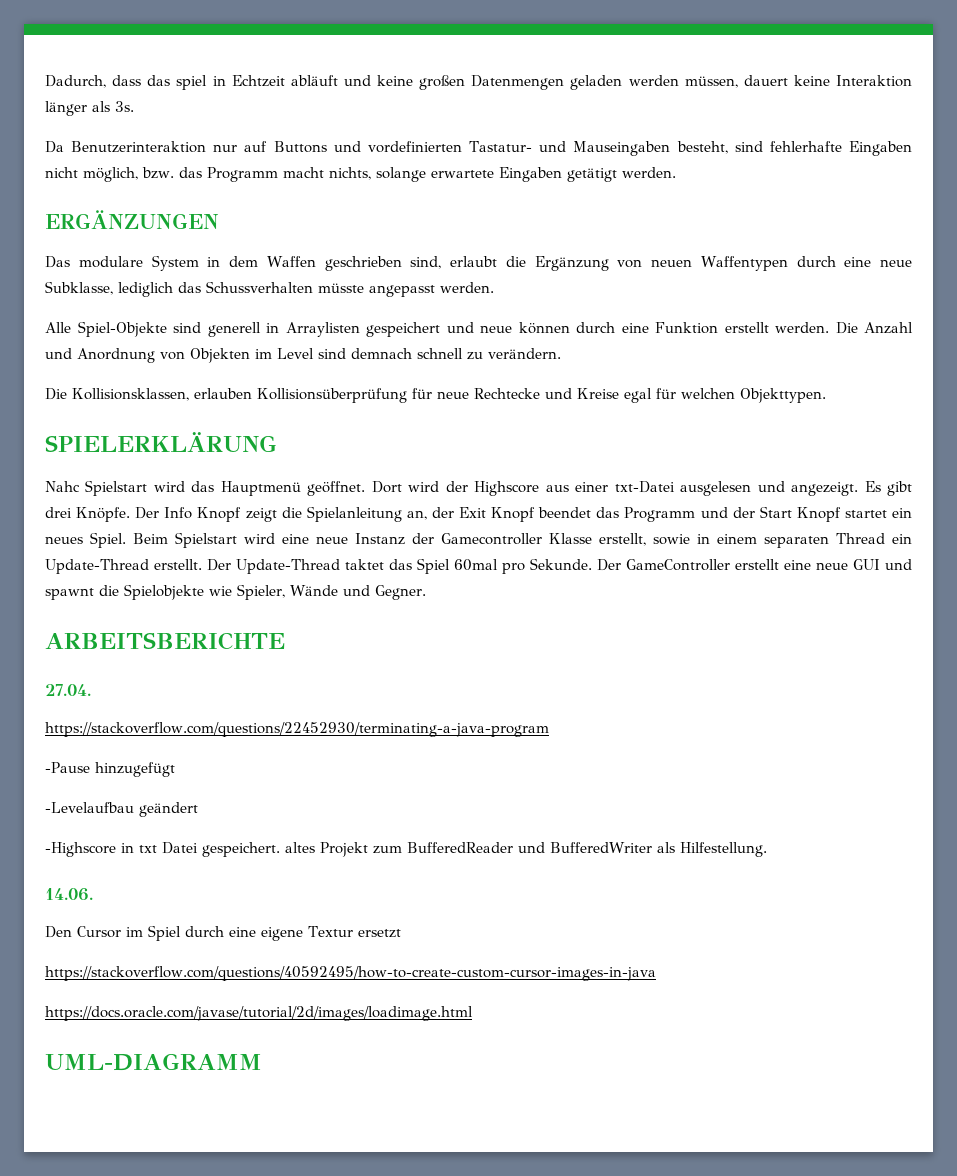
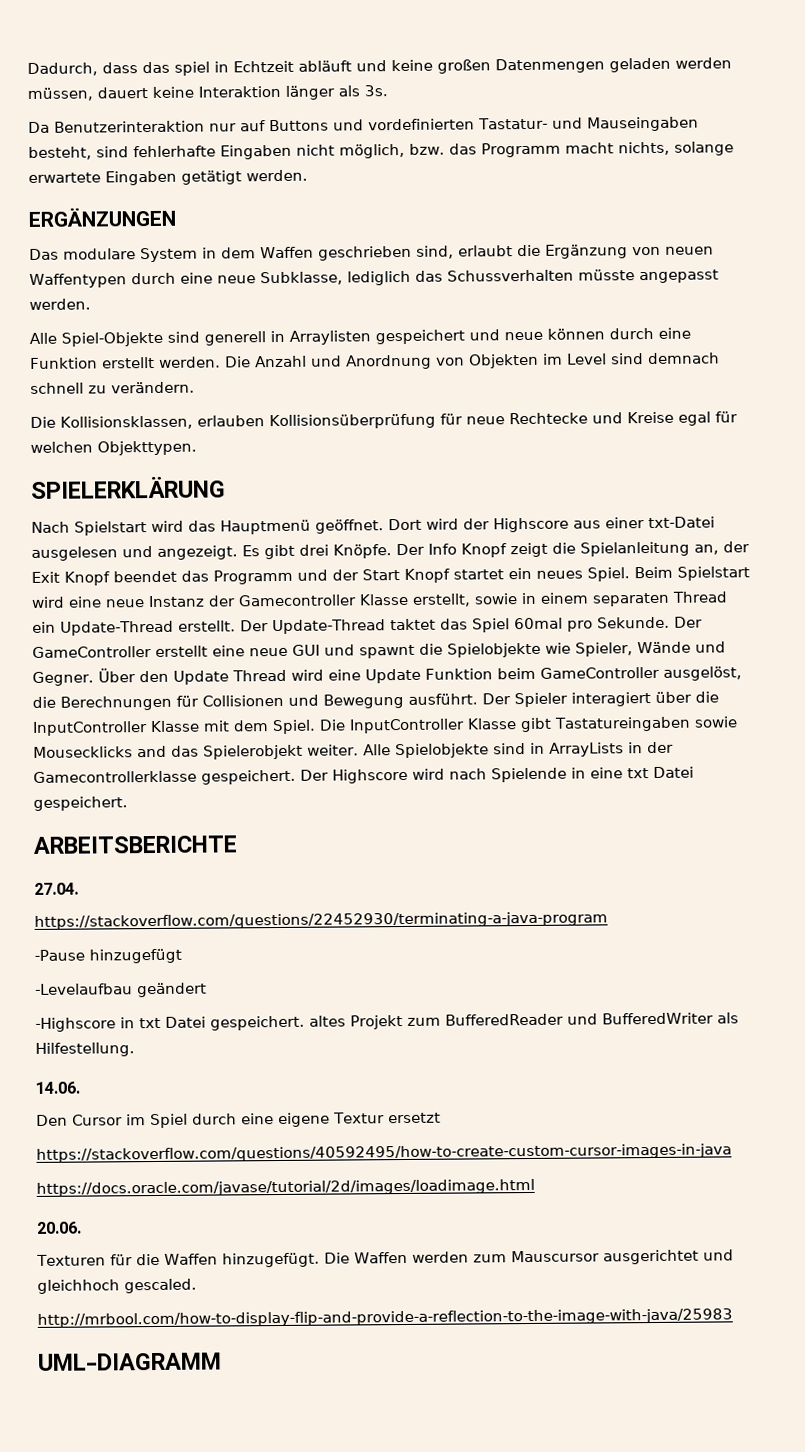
[45,481,80,492] Nahc -> [31,521,70,533] Nach
(426, 592) none -> [97,666,742,685] [32,691,719,711] [32,716,738,736] [33,741,674,760] [33,766,694,785] [33,796,128,811] Über den Update Thread wird eine Update Funktion beim GameController ausgelöst, die Berechnungen für Collisionen und Bewegung ausführt. Der Spieler interagiert über die InputController Klasse mit dem Spiel. Die InputController Klasse gibt Tastatureingaben sowie Mousecklicks and das Spielerobjekt weiter. Alle Spielobjekte sind in ArrayLists in der Gamecontrollerklasse gespeichert. Der Highscore wird nach Spielende in eine txt Datei gespeichert.
(473, 1013) none -> [36,1221,82,1234] [36,1249,734,1268] [37,1278,197,1294] [37,1308,733,1328] // 20.06. // Texturen für die Waffen hinzugefügt. Die Waffen werden zum Mauscursor ausgerichtet und gleichhoch gescaled. // http://mrbool.com/how-to-display-flip-and-provide-a-reflection-to-the-image-with-java/25983

